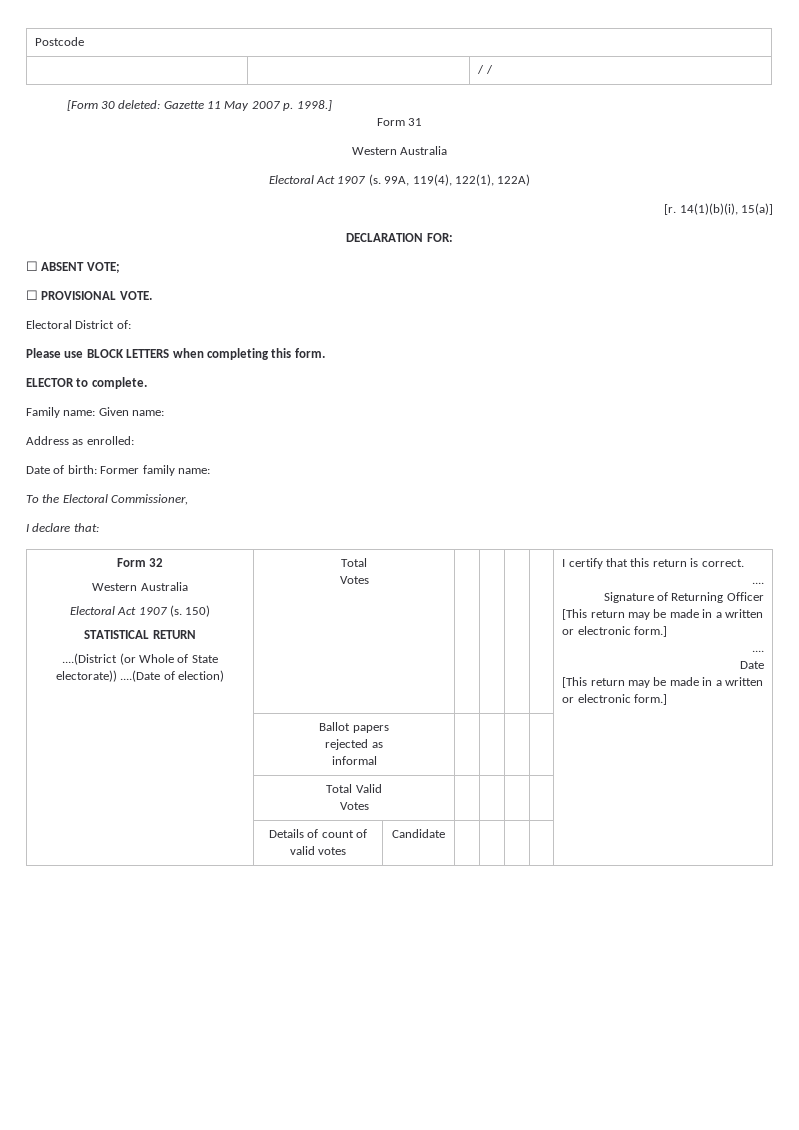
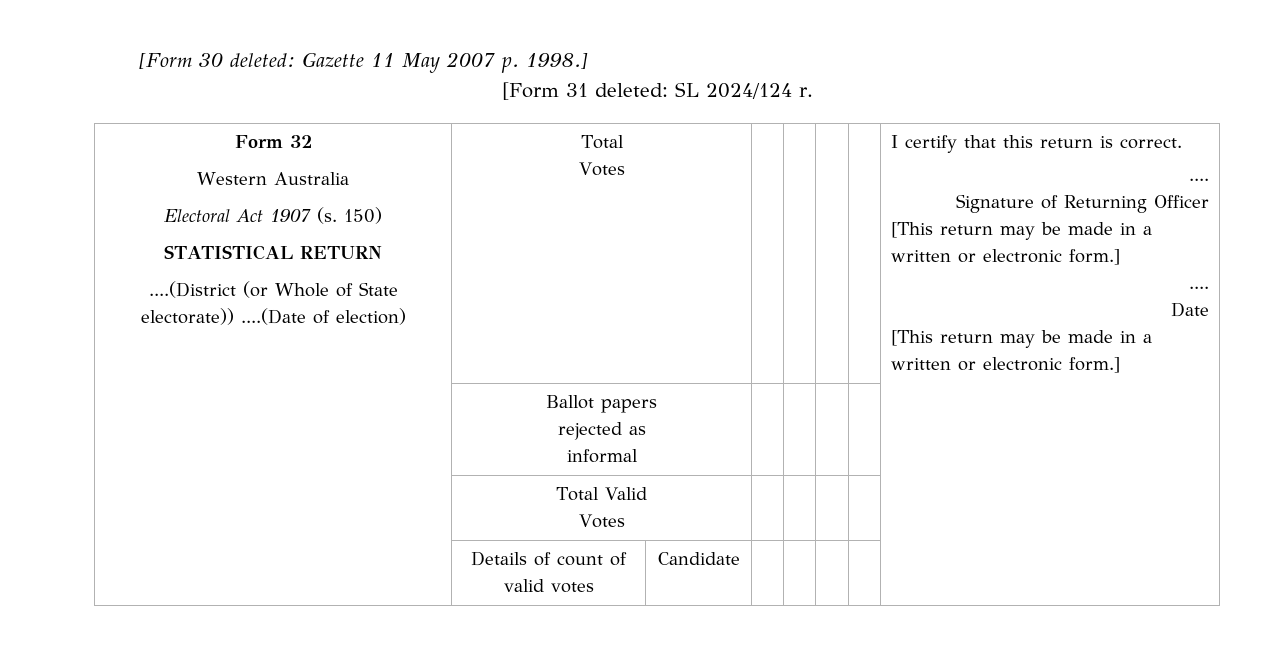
[35,37,85,46] [477,65,493,74] Postcode // | | / / // -> (139, 60) none
[376,118,405,126] Form -> [501,82,559,100] [Form
[351,146,448,155] [268,174,531,186] [664,203,773,215] [346,233,453,242] [26,261,120,273] [26,290,152,300] [26,320,131,329] [26,348,325,360] [26,377,147,389] [26,407,165,418] [26,436,134,445] [26,465,210,476] [26,494,189,505] [26,523,99,532] // Western Australia // Electoral Act 1907 (s. 99A, 119(4), 122(1), 122A) // [r. 14(1)(b)(i), 15(a)] // DECLARATION FOR: // ☐ ABSENT VOTE; // ☐ PROVISIONAL VOTE. // Electoral District of: // Please use BLOCK LETTERS when completing this form. // ELECTOR to complete. // Family name: Given name: // Address as enrolled: // Date of birth: Former family name: // To the Electoral Commissioner, // I declare that: -> [594,82,813,99] deleted: SL 2024/124 r.

